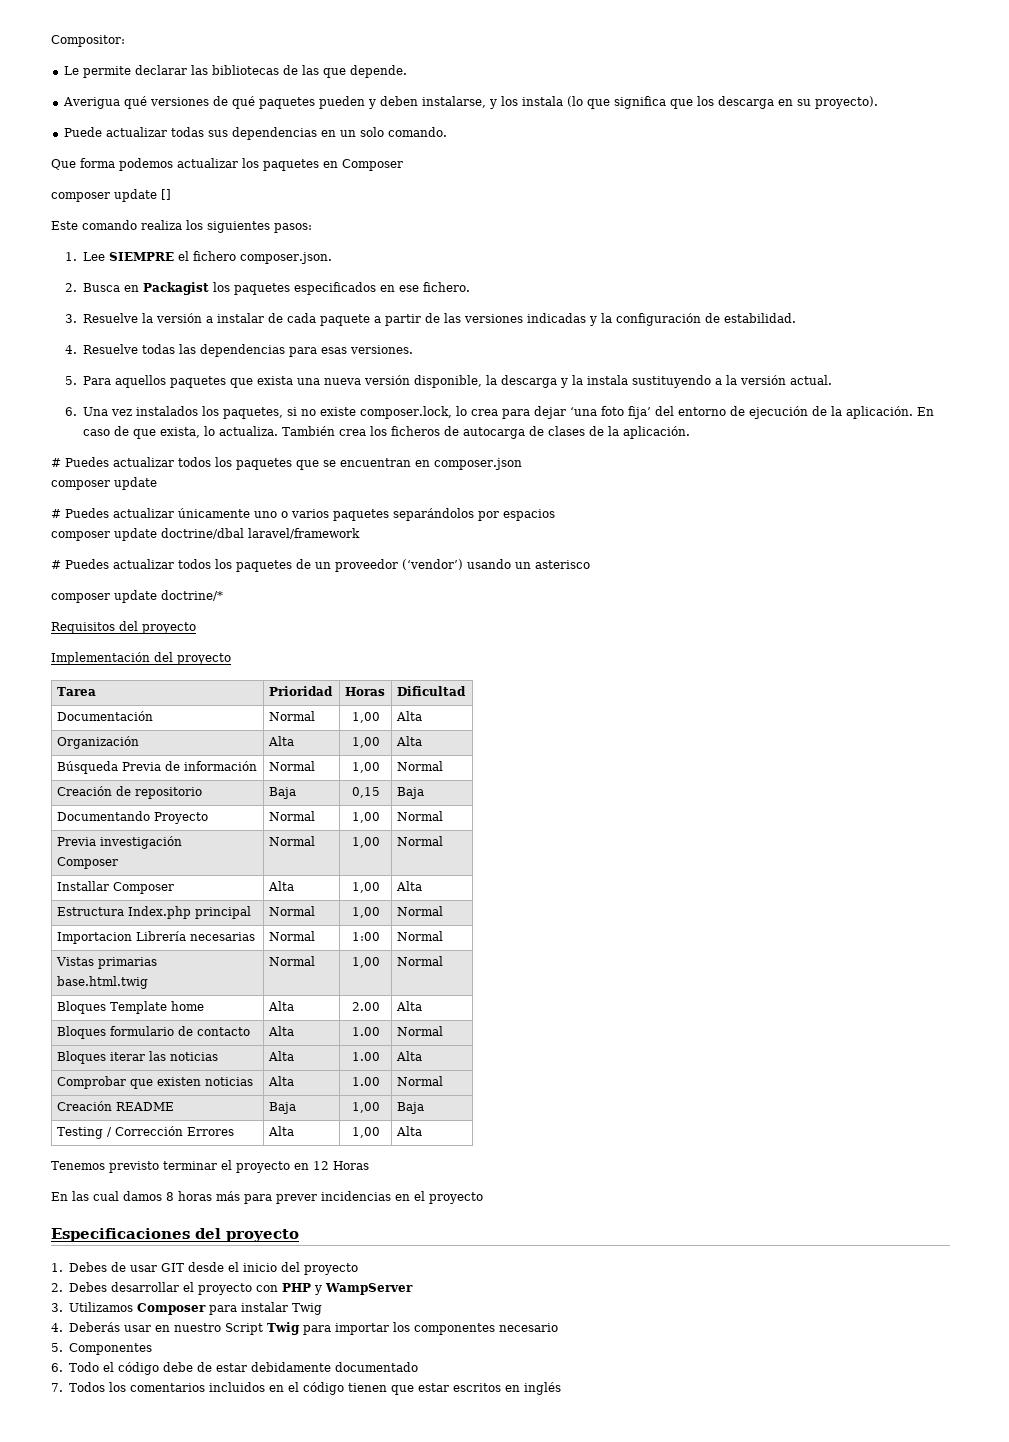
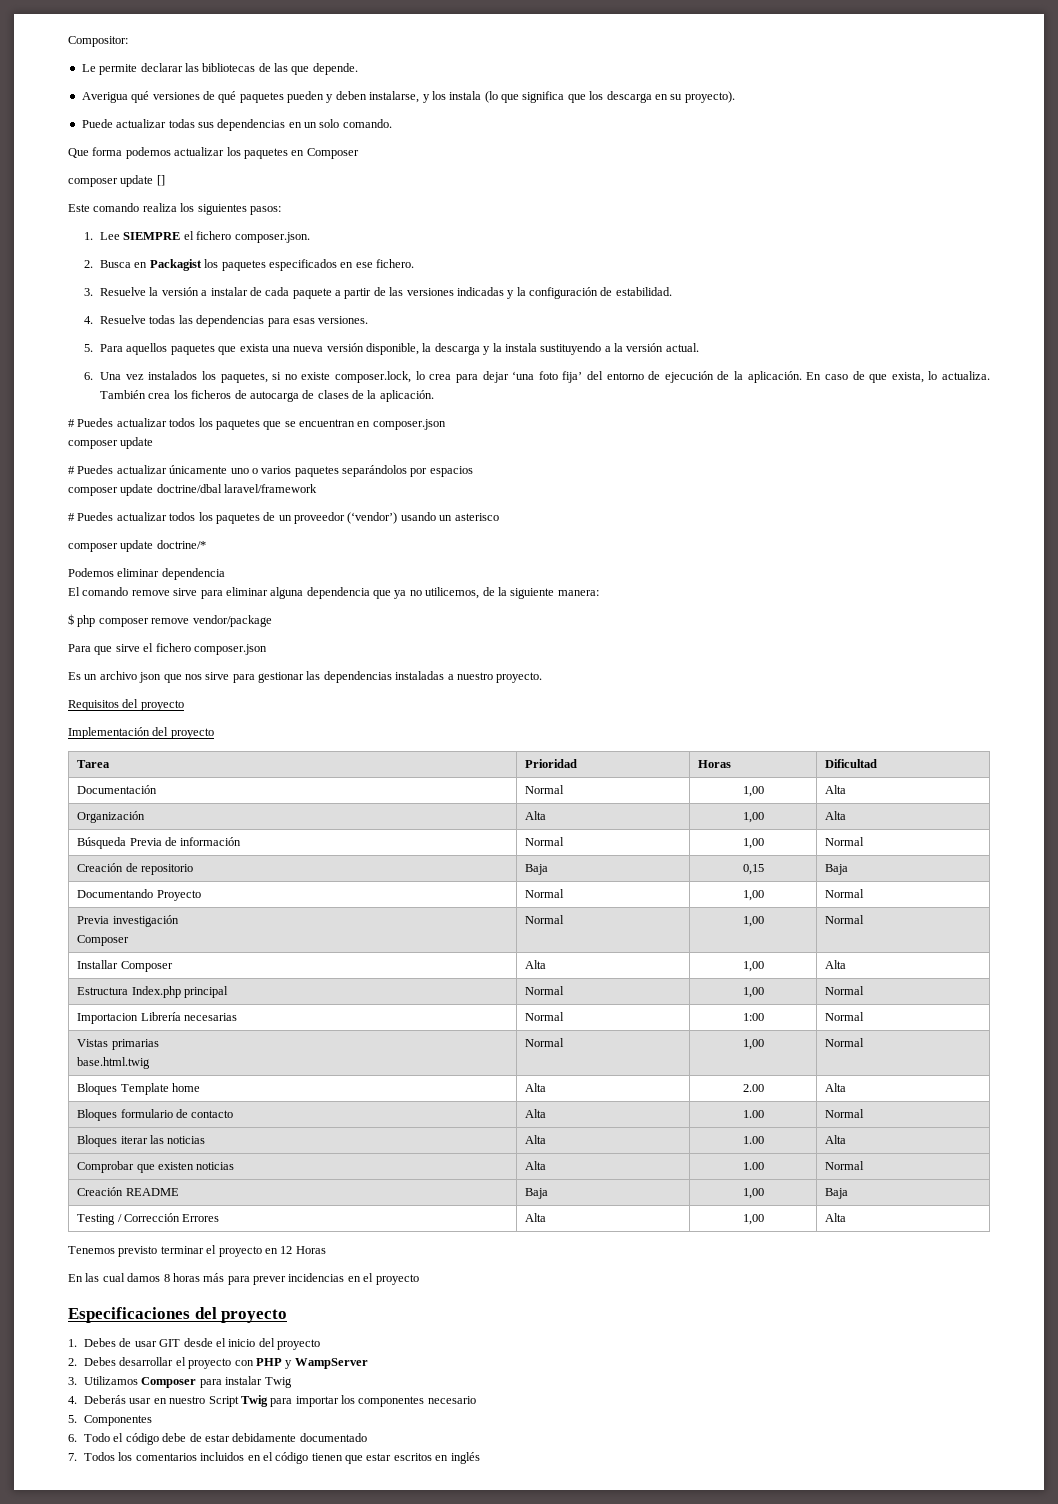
(223, 595) none -> [68,568,225,580] [68,587,599,599] [68,614,272,627] [68,643,267,655] [68,671,543,683] // Podemos eliminar dependencia // El comando remove sirve para eliminar alguna dependencia que ya no utilicemos, de la siguiente manera: // $ php composer remove vendor/package // Para que sirve el fichero composer.json // Es un archivo json que nos sirve para gestionar las dependencias instaladas a nuestro proyecto.

